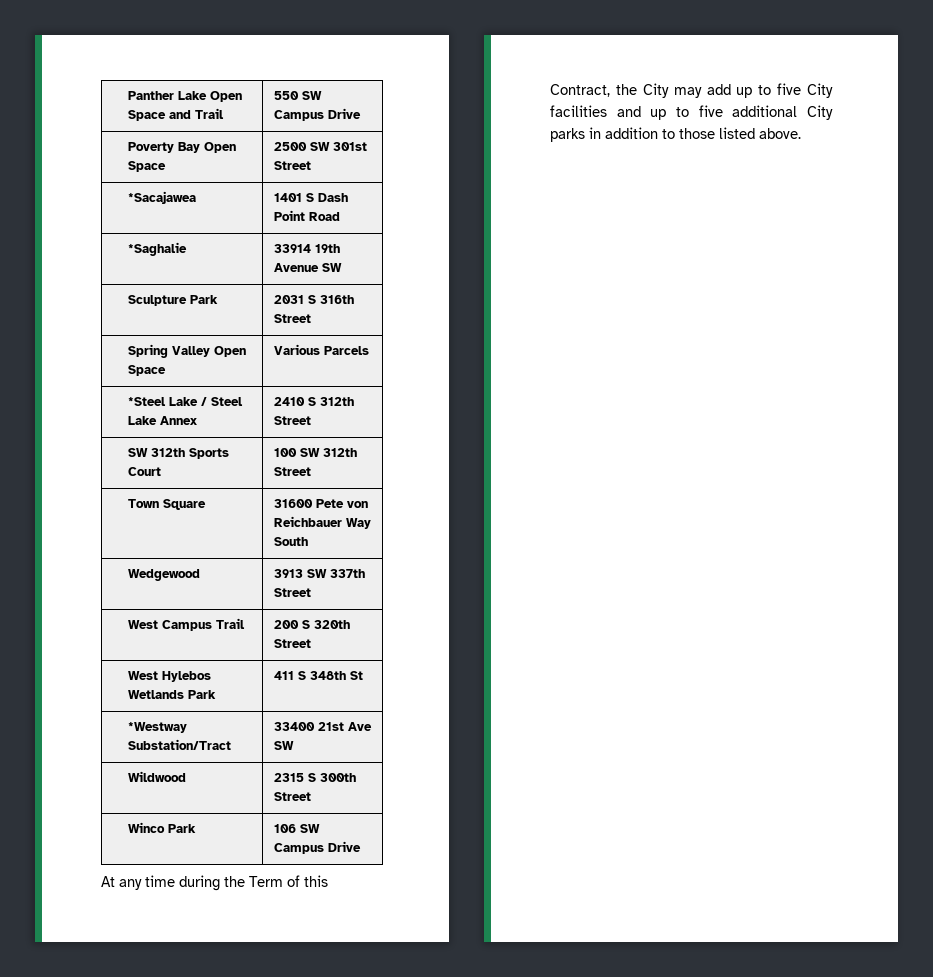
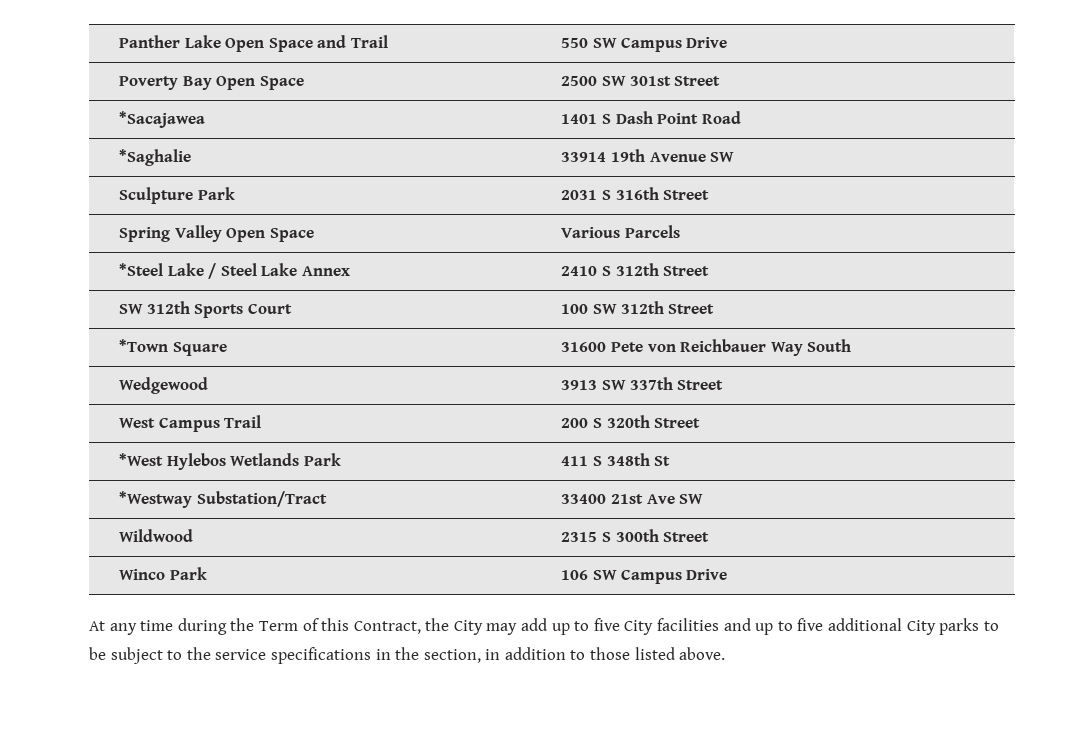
[127,499,159,508] Town -> [118,339,168,352] *Town
[127,671,158,680] West -> [118,453,163,466] *West
(585, 135) none -> [983,621,999,631] [89,647,481,664] to be subject to the service specifications in the section,

